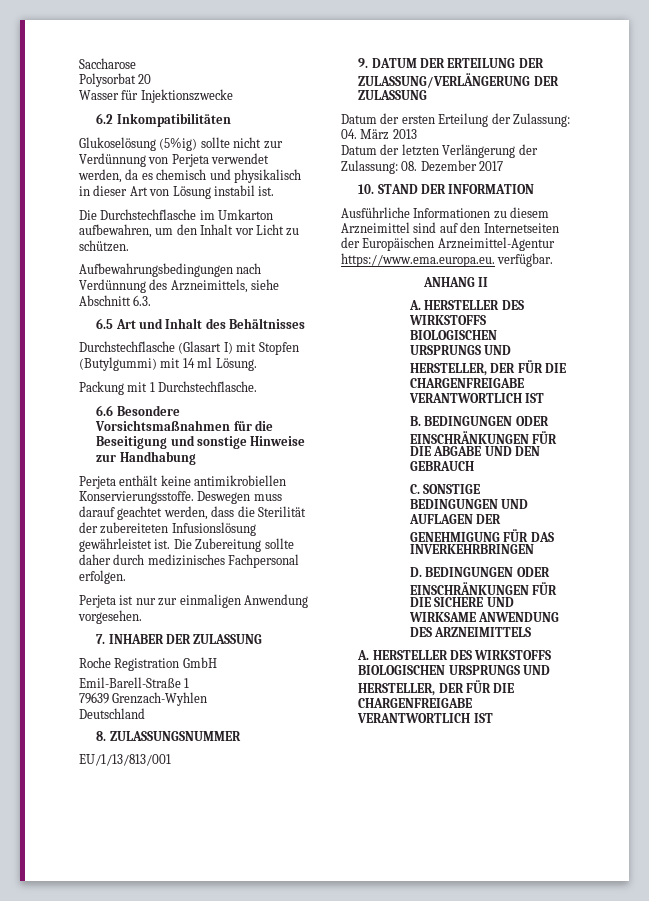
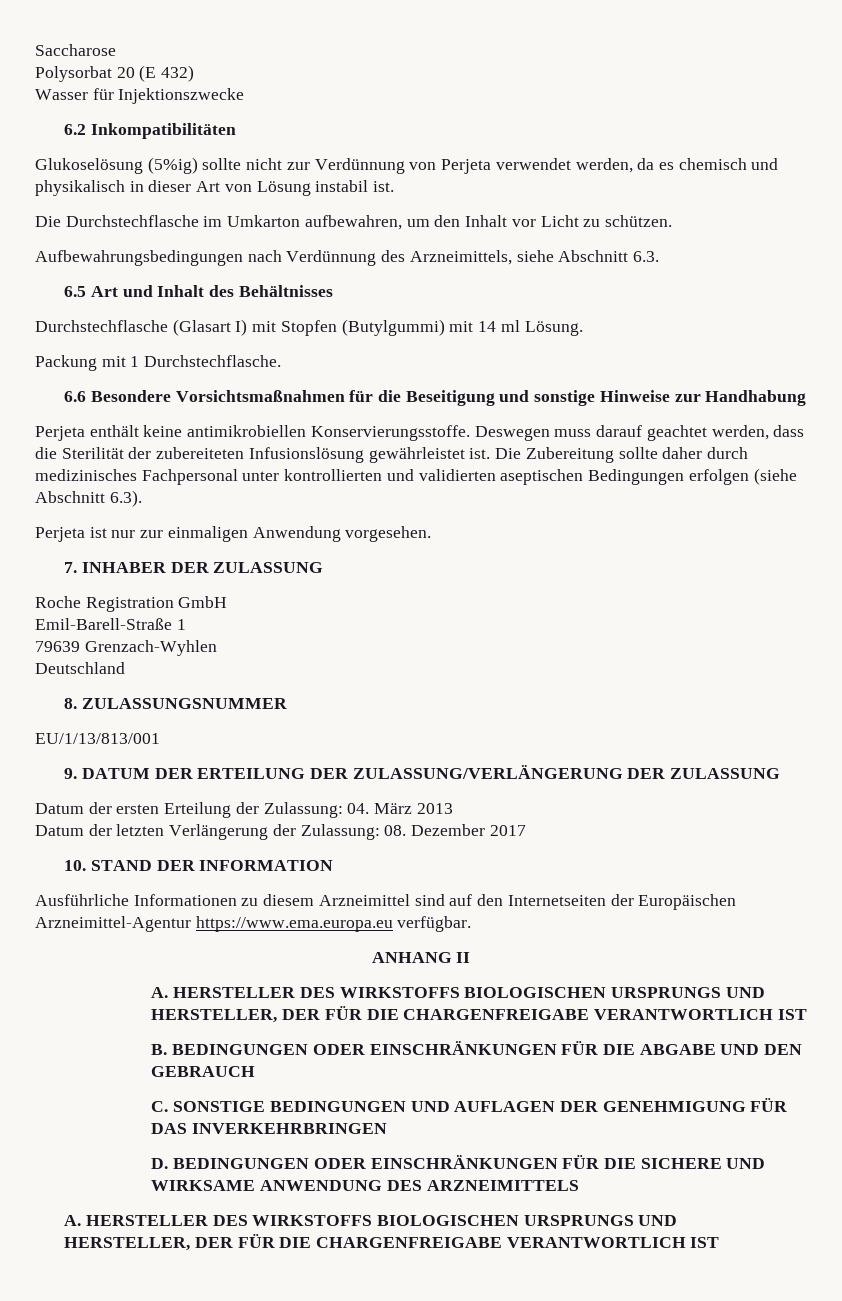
(152, 79) none -> [139,65,195,82] (E 432)
[79,570,126,584] erfolgen. -> [242,468,797,485] [35,490,142,507] unter kontrollierten und validierten aseptischen Bedingungen erfolgen (siehe Abschnitt 6.3).
[341,253,495,267] https://www.ema.europa.eu. -> [195,916,393,932] https://www.ema.europa.eu

